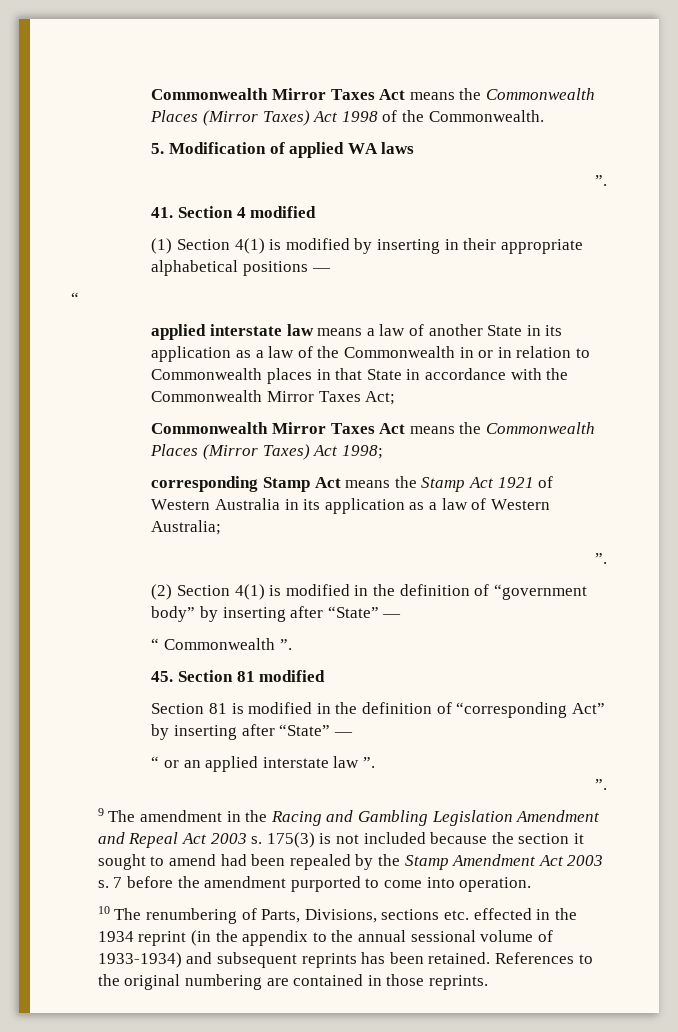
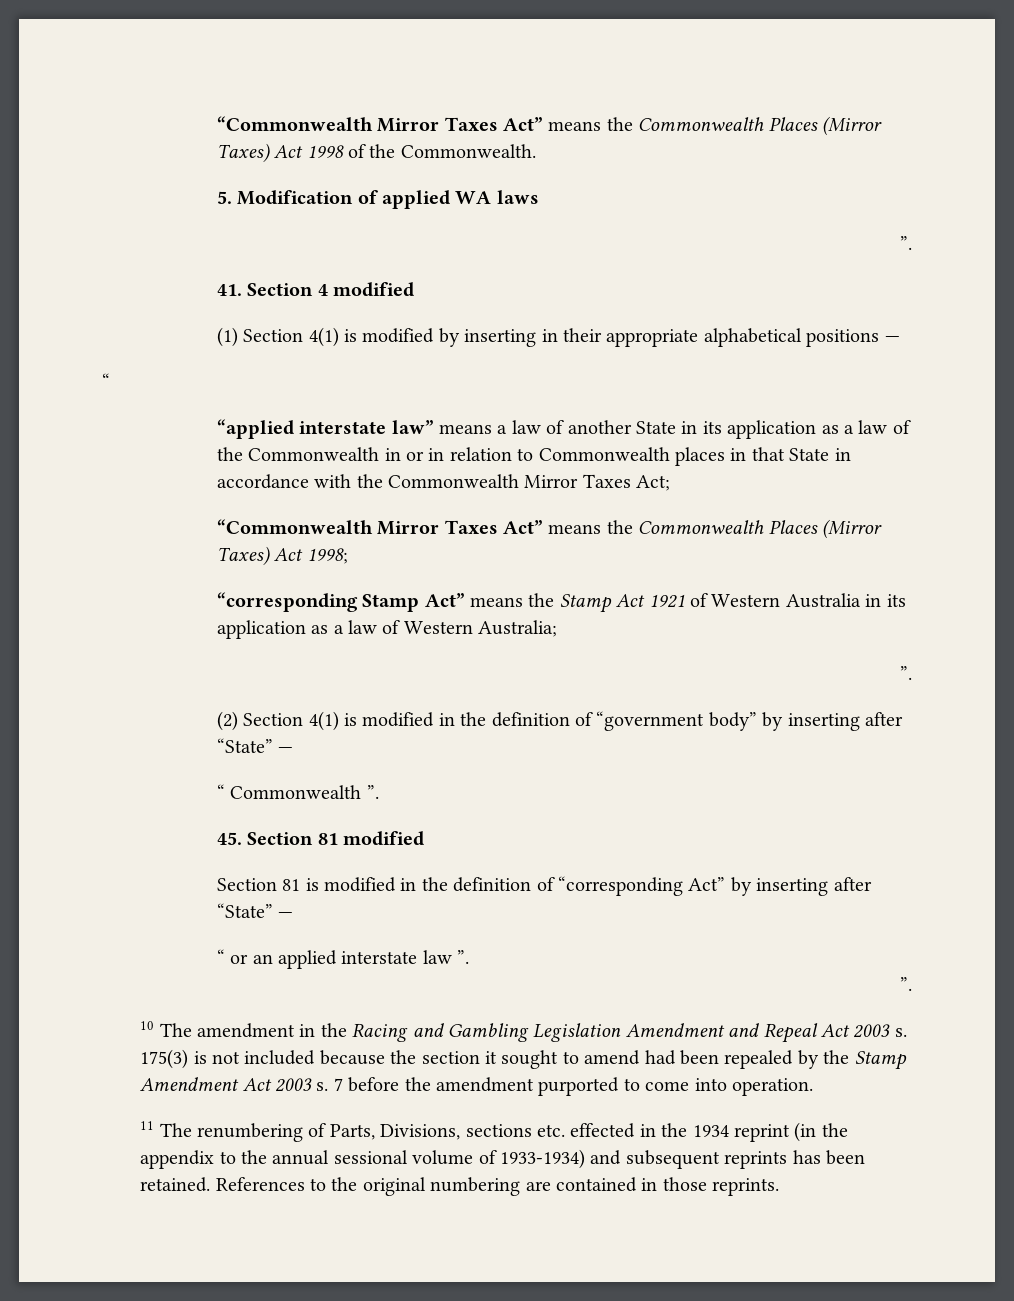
[151,88,406,100] Commonwealth Mirror Taxes Act -> [216,116,543,132] “Commonwealth Mirror Taxes Act”
[151,324,314,340] applied interstate law -> [216,419,434,439] “applied interstate law”
[151,422,406,434] Commonwealth Mirror Taxes Act -> [216,519,543,535] “Commonwealth Mirror Taxes Act”
[151,476,341,492] corresponding Stamp Act -> [216,592,465,612] “corresponding Stamp Act”
[97,808,104,816] 9 -> [140,1021,155,1030] 10
[97,906,110,914] 10 -> [140,1121,155,1130] 11

